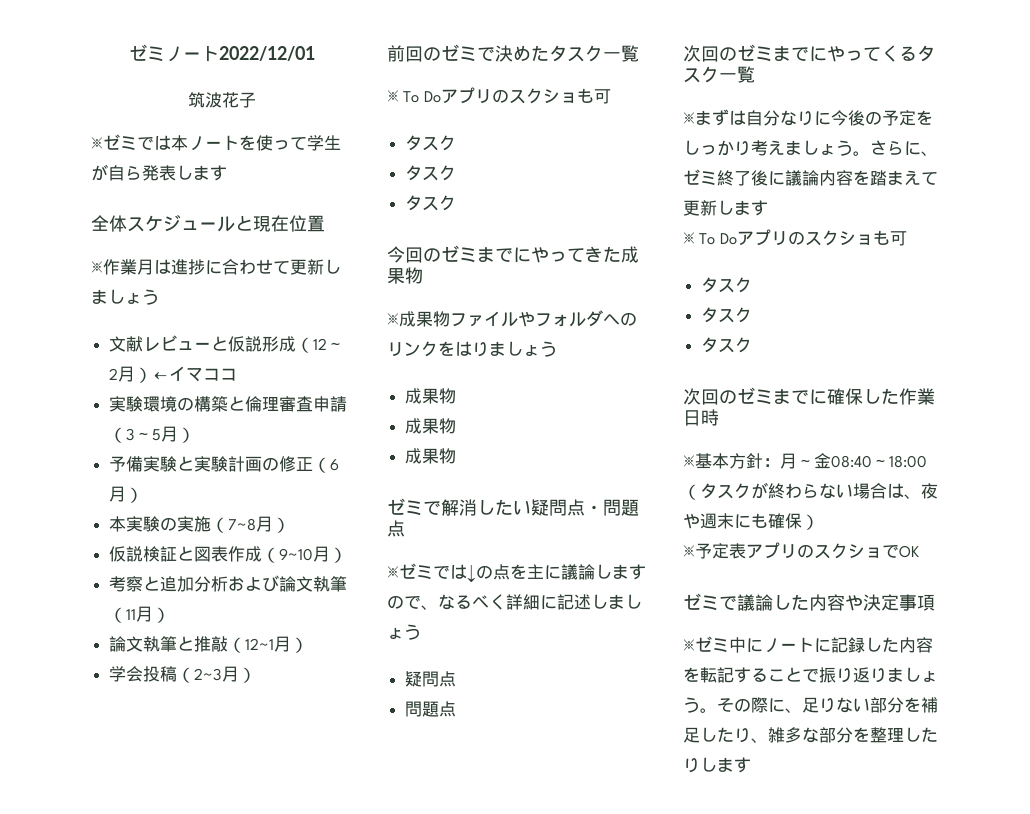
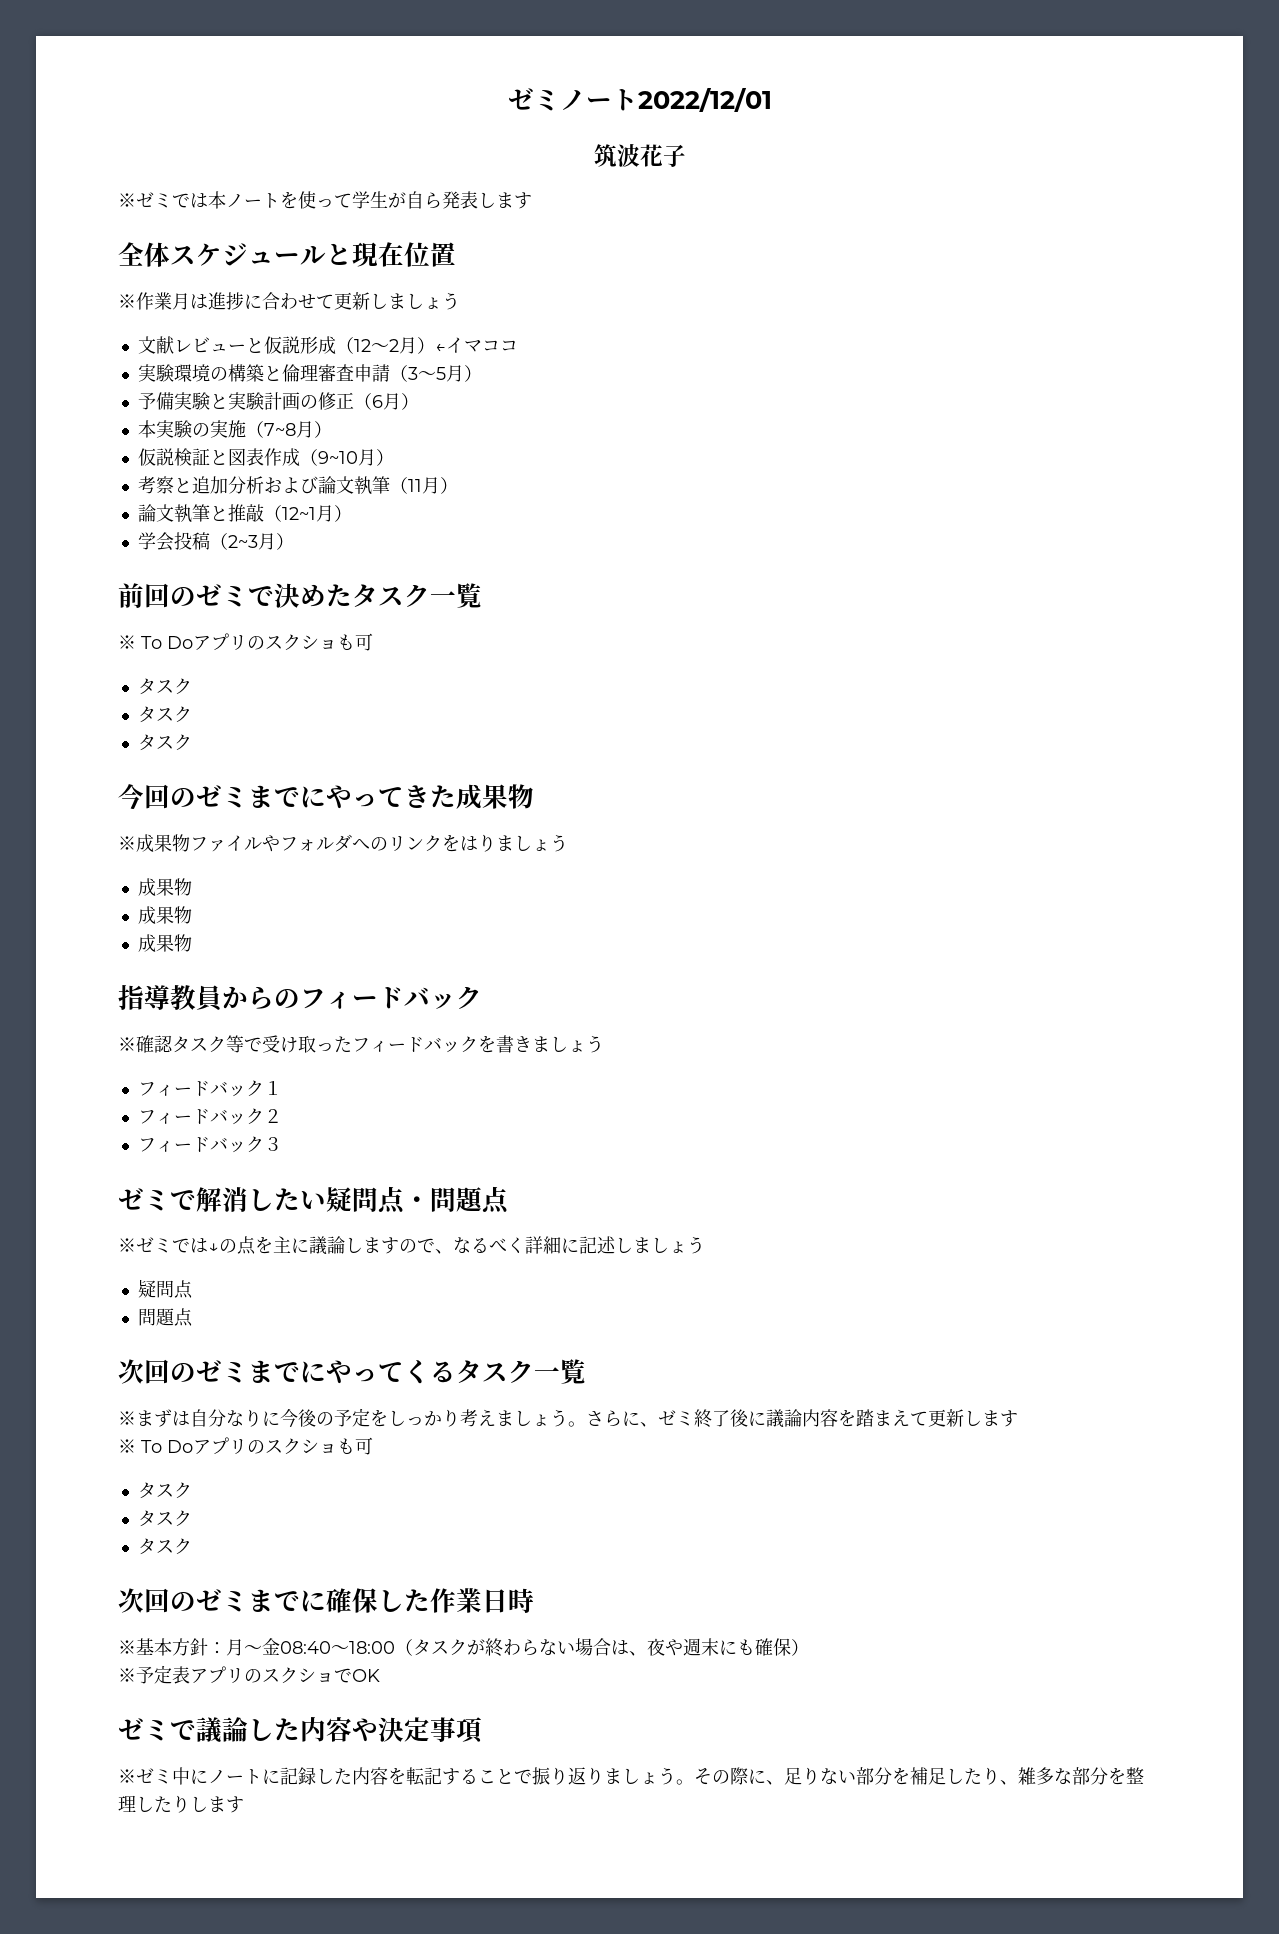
(457, 456) none -> [118,985,482,1011] [118,1035,604,1053] [137,1080,282,1097] [137,1108,282,1125] [137,1136,282,1153] // 指導教員からのフィードバック // ※確認タスク等で受け取ったフィードバックを書きましょう // フィードバック１ // フィードバック２ // フィードバック３

